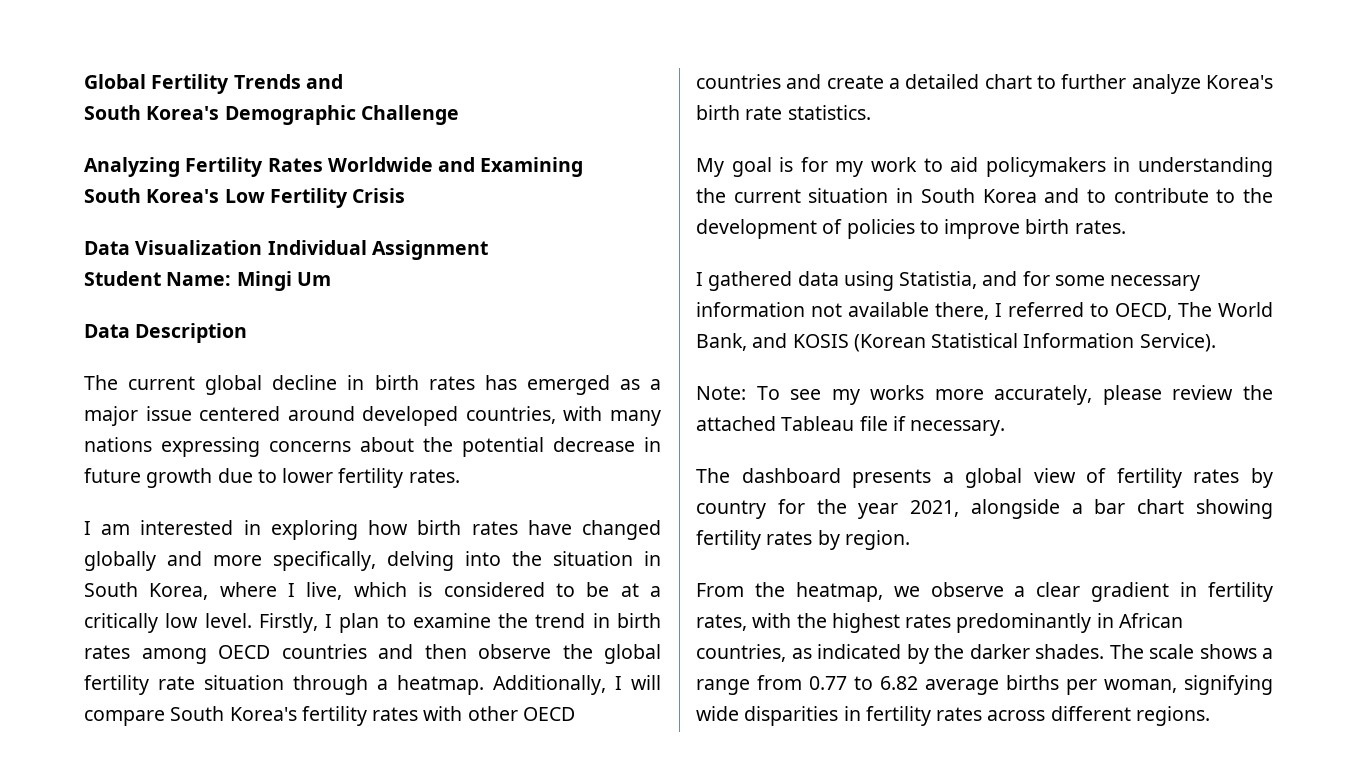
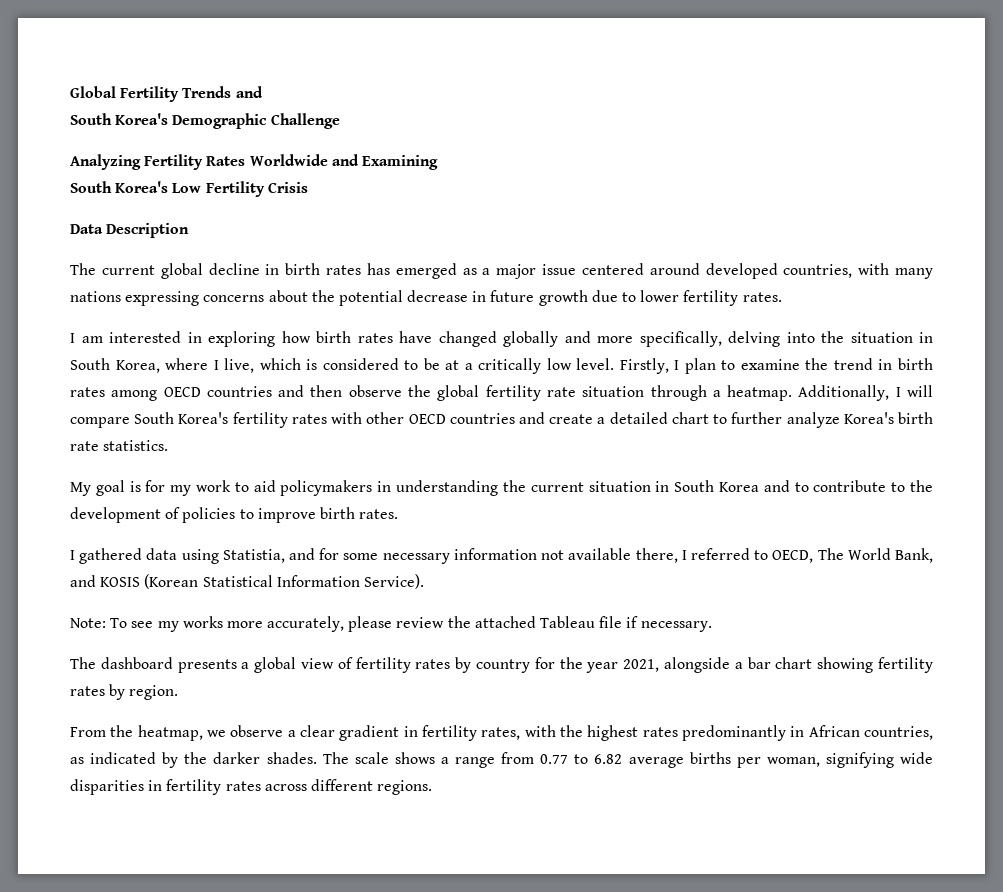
[84,240,488,260] [84,271,331,291] // Data Visualization Individual Assignment // Student Name: Mingi Um -> (308, 187) none

